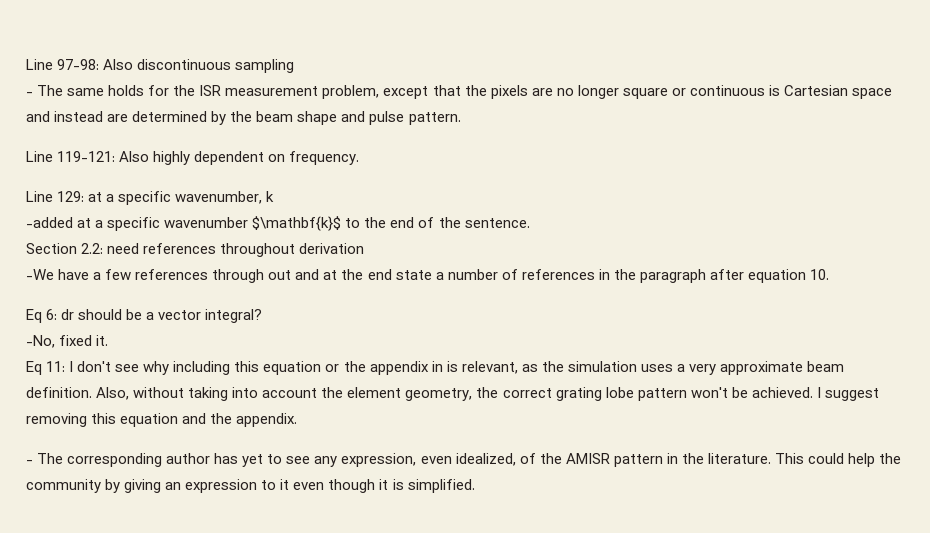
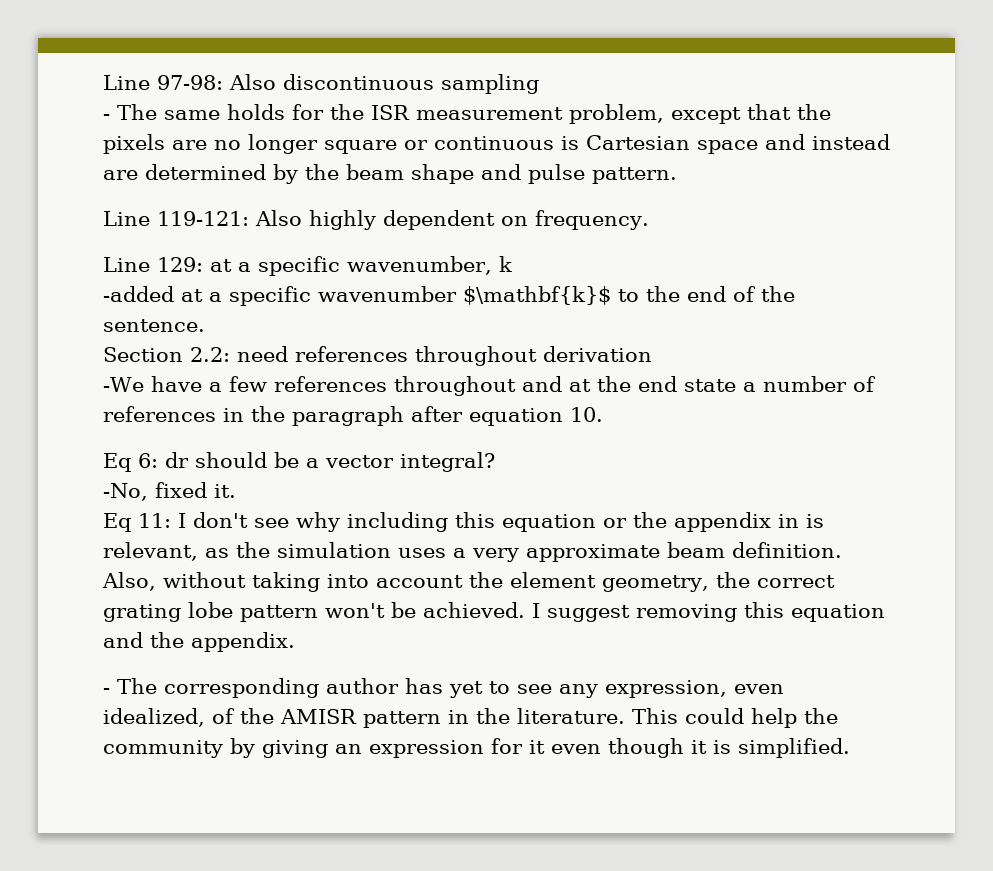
[212,269,292,283] through out -> [393,376,516,396] throughout
[261,480,277,490] to -> [491,738,523,754] for

